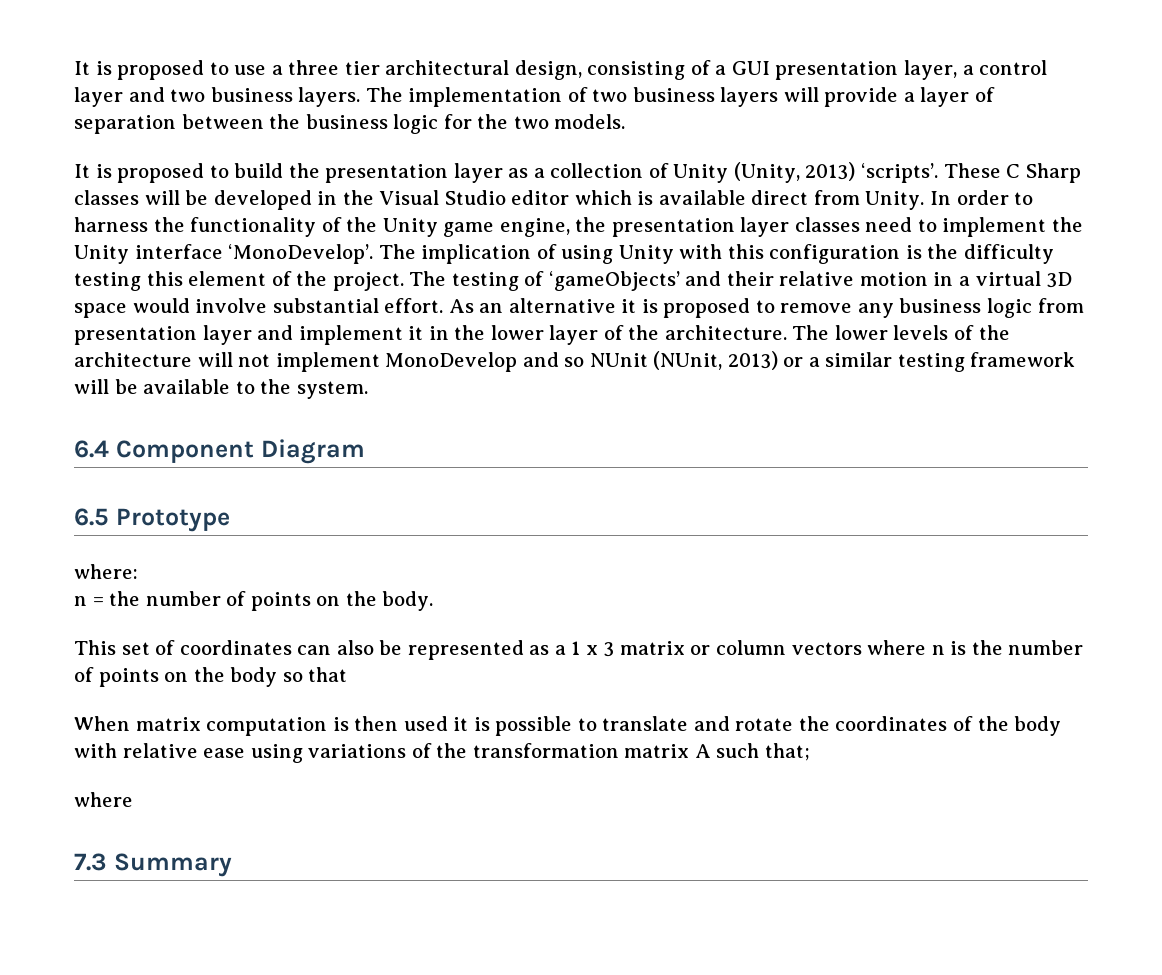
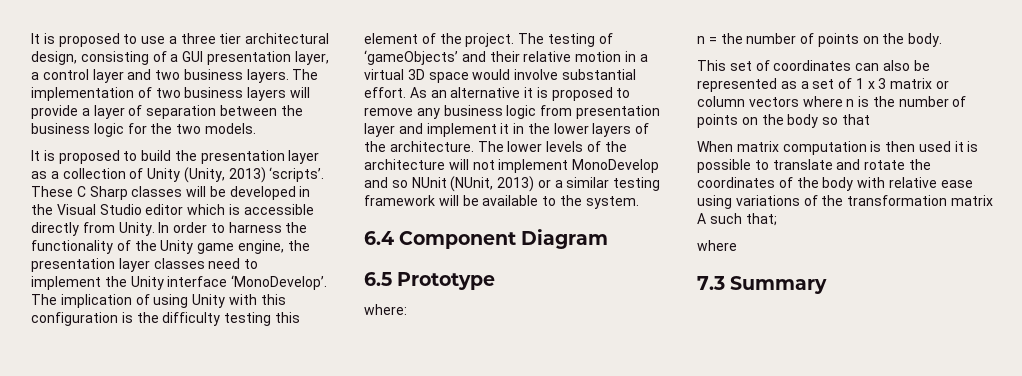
[658,190,809,205] available direct -> [243,204,314,215] [31,222,79,236] accessible directly
[549,325,599,345] layer -> [592,123,632,137] layers
(566, 650) none -> [812,78,853,89] set of

